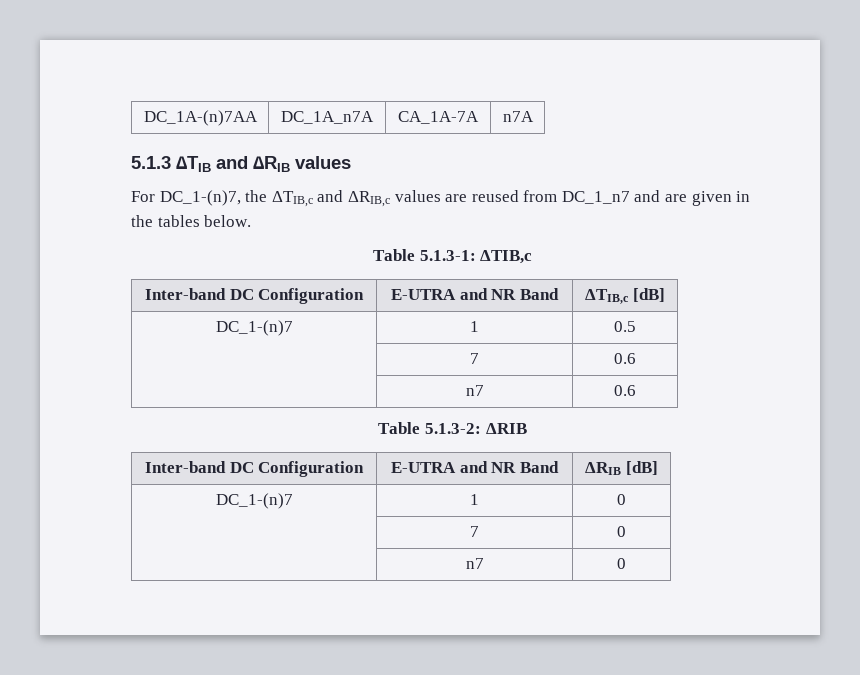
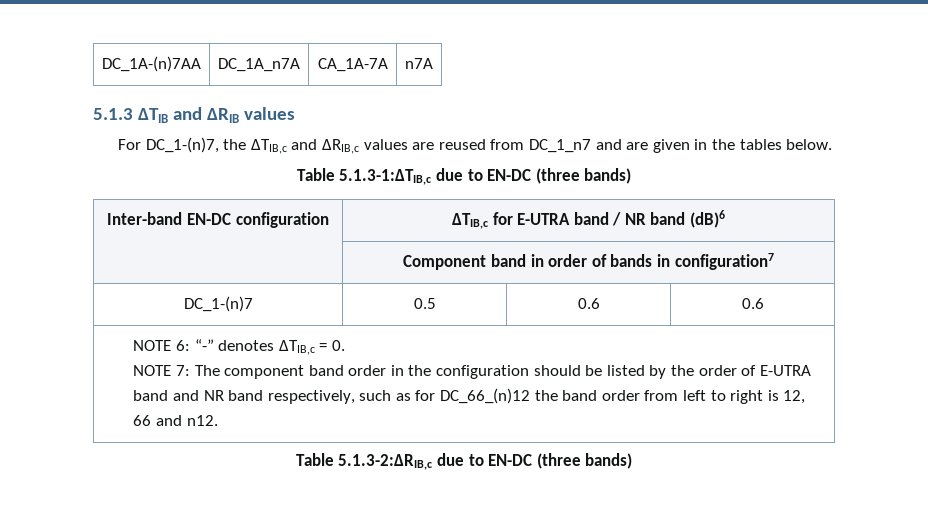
[419,250,533,264] [144,288,365,304] [391,288,559,300] [585,288,665,304] [215,320,293,336] [470,321,479,332] [614,321,636,332] [470,353,479,364] [614,353,636,364] [465,385,484,396] [614,385,636,396] [378,422,527,434] [144,461,365,477] [391,461,559,473] [585,461,658,475] [215,493,293,509] [470,494,479,505] [617,494,626,505] [470,526,479,537] [617,526,626,537] [465,558,484,569] [617,558,626,569] 5.1.3-1: ΔTIB,c // Inter-band DC Configuration | E-UTRA and NR Band | ΔTIB,c [dB] // DC_1-(n)7 | 1 | 0.5 // | 7 | 0.6 // | n7 | 0.6 // Table 5.1.3-2: ΔRIB // Inter-band DC Configuration | E-UTRA and NR Band | ΔRIB [dB] // DC_1-(n)7 | 1 | 0 // | 7 | 0 // | n7 | 0 -> [339,168,632,185] [107,212,329,228] [451,210,726,229] [403,253,774,270] [183,296,253,312] [413,298,436,309] [577,298,600,309] [741,298,764,309] [133,339,345,355] [133,365,811,379] [133,388,806,404] [133,415,218,426] [295,453,633,470] 5.1.3-1:ΔTIB,c due to EN-DC (three bands) // Inter-band EN-DC configuration | ΔTIB,c for E-UTRA band / NR band (dB)6 // | Component band in order of bands in configuration7 // DC_1-(n)7 | 0.5 | 0.6 | 0.6 // NOTE 6: “-” denotes ΔTIB,c = 0. // NOTE 7: The component band order in the configuration should be listed by the order of E-UTRA band and NR band respectively, such as for DC_66_(n)12 the band order from left to right is 12, 66 and n12. // Table 5.1.3-2:ΔRIB,c due to EN-DC (three bands)

